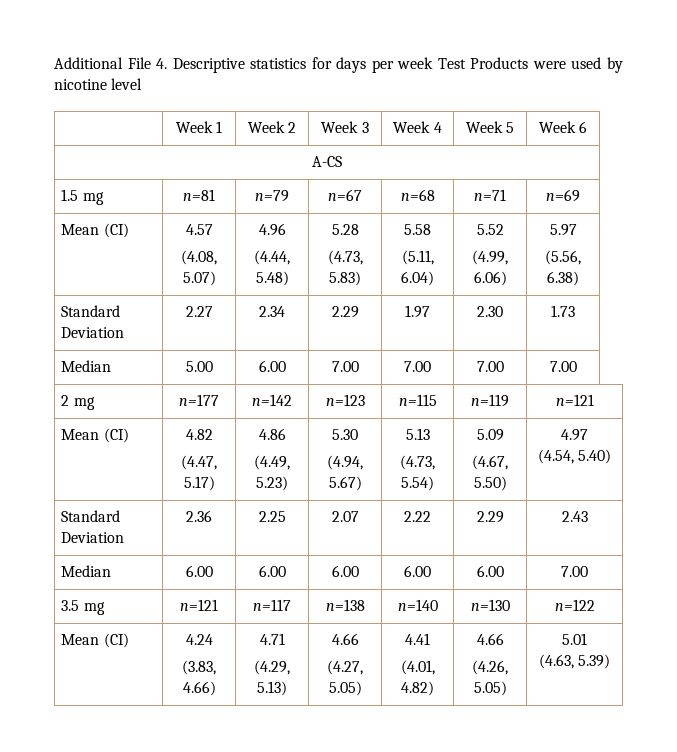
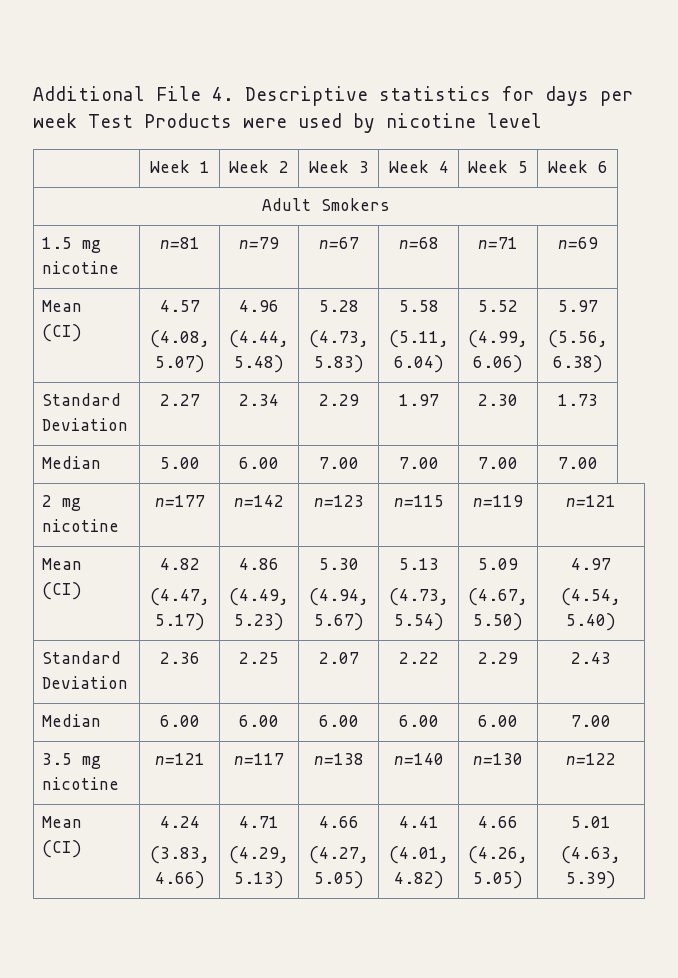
[312,156,342,167] A-CS -> [261,198,390,211] Adult Smokers
(104, 198) none -> [41,261,119,274] nicotine
(95, 403) none -> [41,519,119,532] nicotine
(105, 608) none -> [41,777,119,790] nicotine

